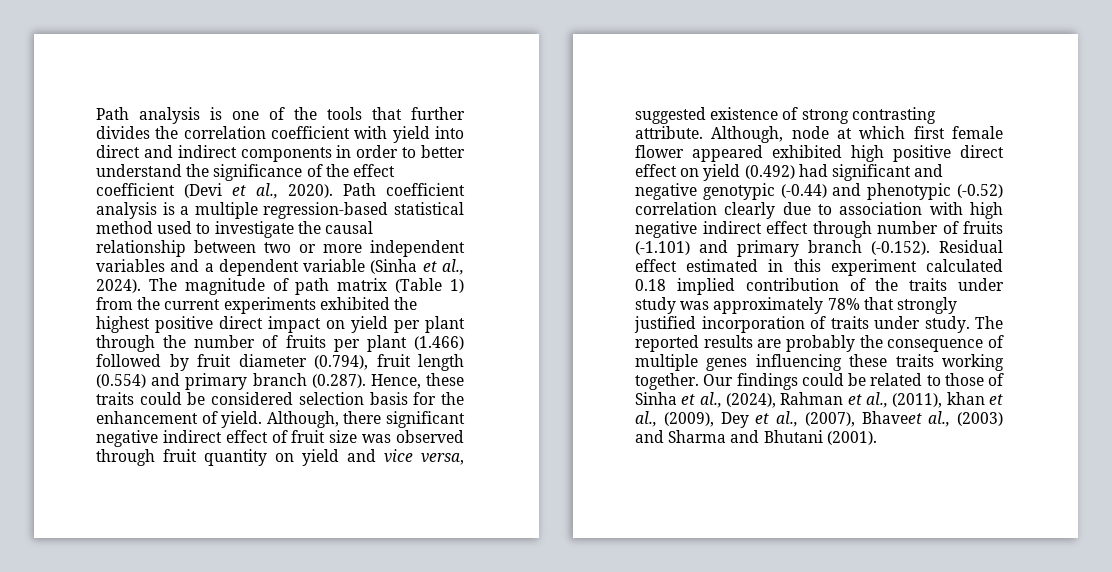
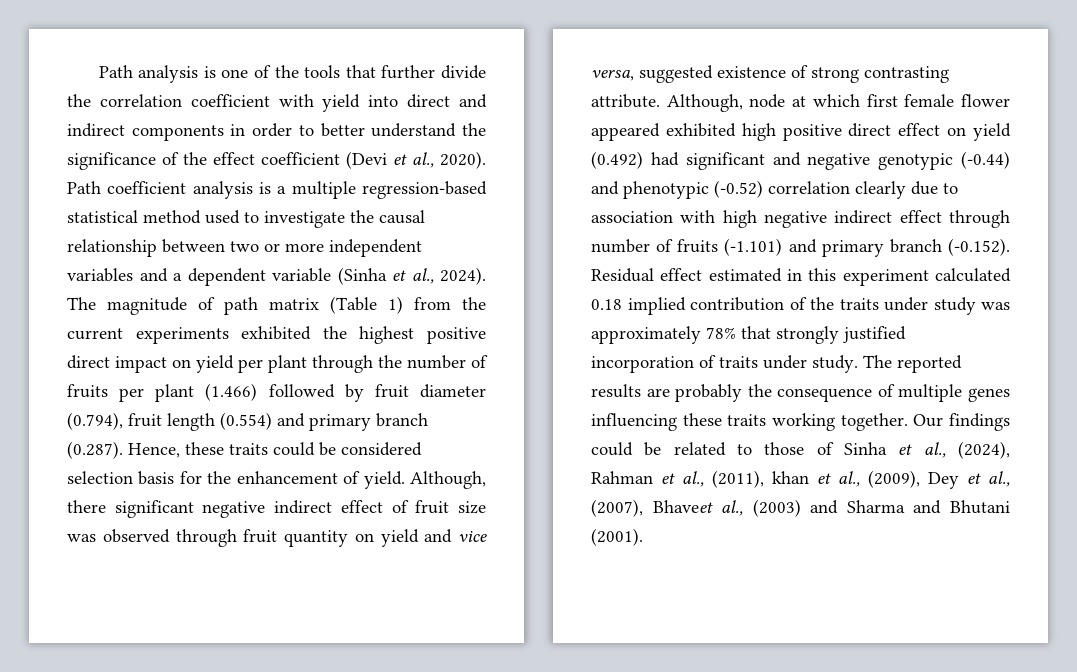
[96,126,150,139] divides -> [441,65,487,79] divide

